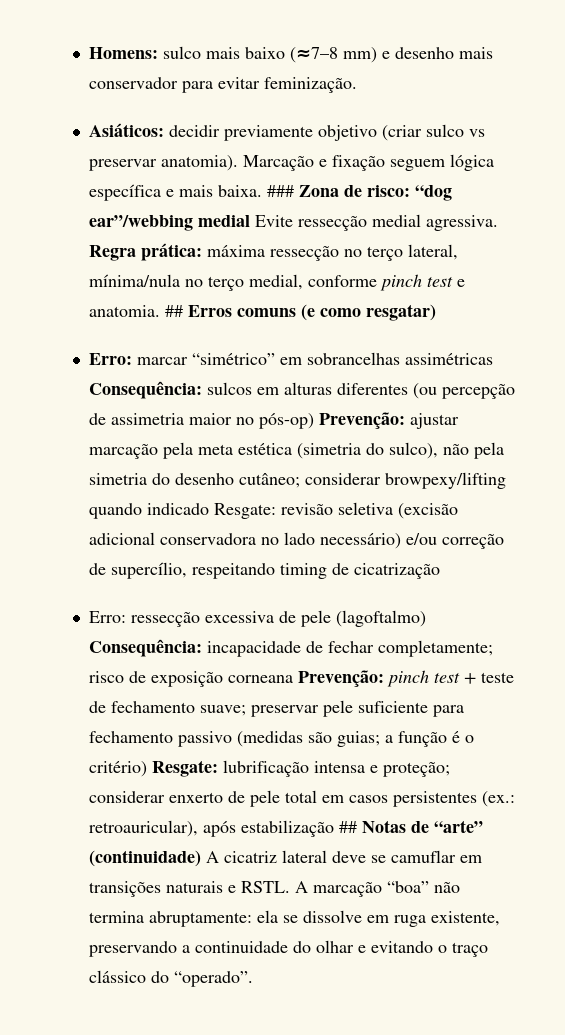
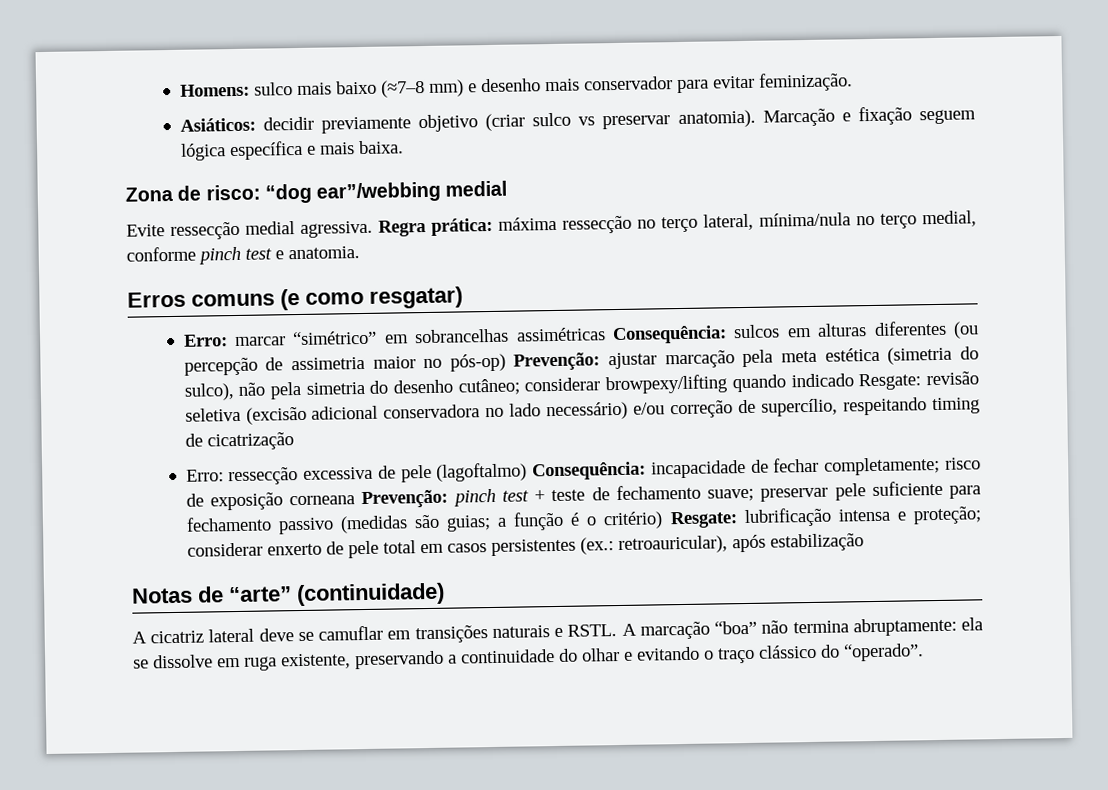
[266,185,294,197] ### -> (404, 147) //
(250, 221) none -> (508, 188) //
[164,305,183,317] ## -> (360, 253) //
[338,821,357,833] ## -> (864, 542) //
(201, 858) none -> (445, 594) //

